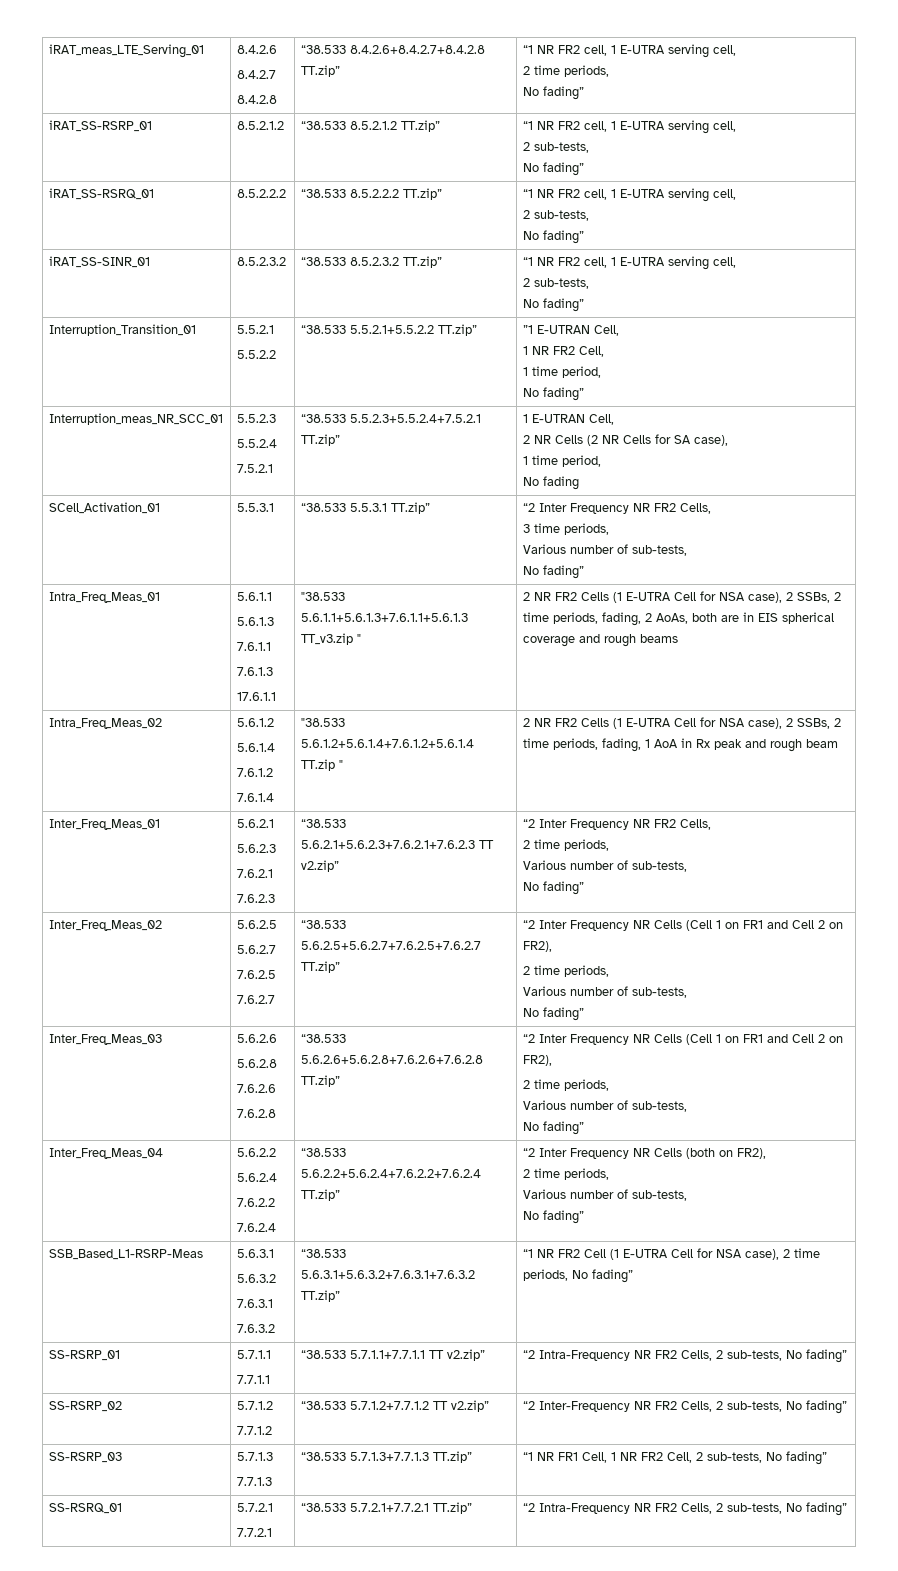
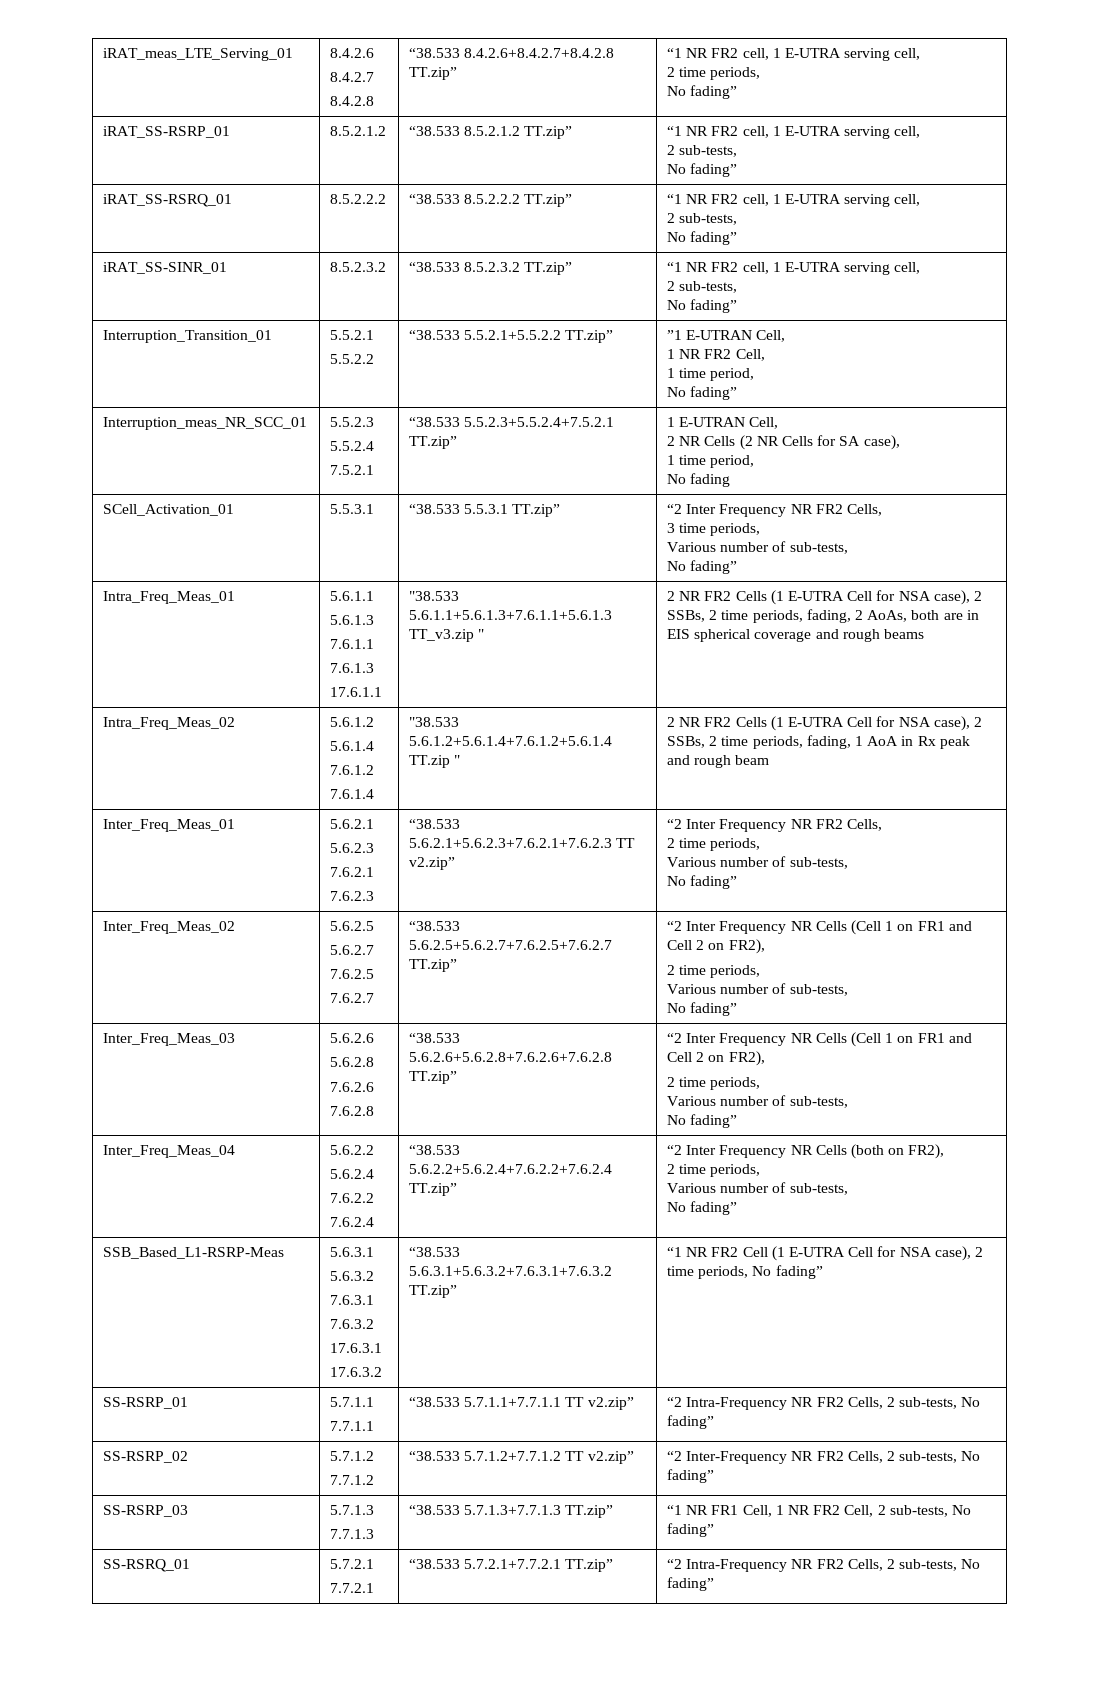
(275, 1328) none -> [330,1343,383,1353] [330,1367,383,1377] // 17.6.3.1 // 17.6.3.2

